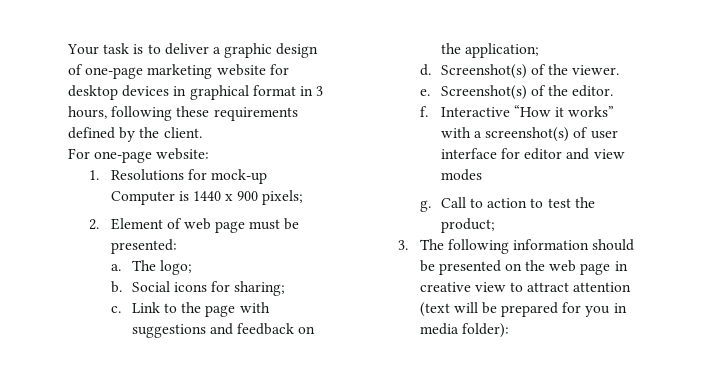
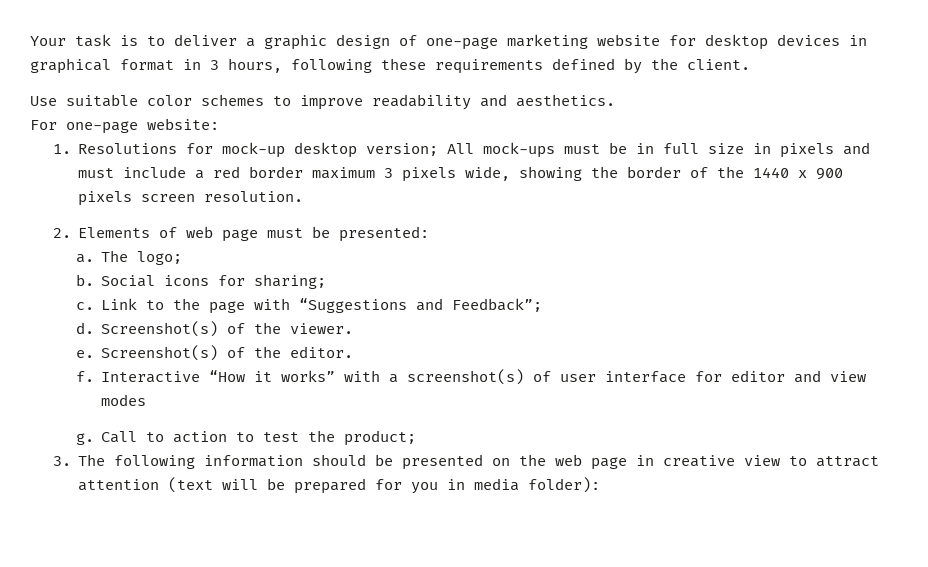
(202, 132) none -> [30,94,615,110] // Use suitable color schemes to improve readability and aesthetics.
[110,190,304,205] Computer is 1440 x 900 pixels; -> [294,142,871,158] [78,166,844,182] [78,191,304,206] desktop version; All mock-ups must be in full size in pixels and must include a red border maximum 3 pixels wide, showing the border of the 1440 x 900 pixels screen resolution.
[110,218,163,230] Element -> [78,227,151,238] Elements
[131,323,316,338] [440,43,539,58] suggestions and feedback on the application; -> [299,298,543,313] “Suggestions and Feedback”;

